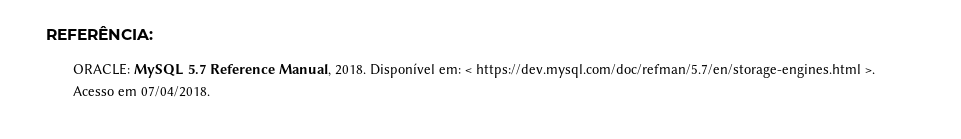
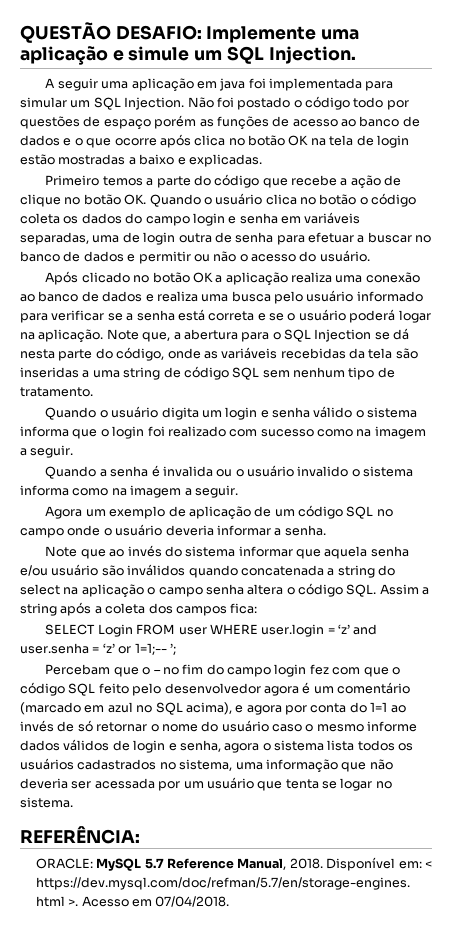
(46, 33) none -> [20,22,360,43] [20,46,356,65] [45,78,394,92] [20,96,409,110] [20,115,420,130] [20,134,409,148] [20,154,262,167] [45,174,402,189] [20,193,417,207] [20,212,361,226] [20,232,432,245] [20,250,370,264] [45,271,420,286] [20,290,423,304] [20,309,431,323] [20,328,410,343] [20,347,418,361] [20,366,395,380] [20,387,93,397] [45,406,418,420] [20,426,426,439] [20,445,74,458] [45,465,414,479] [20,485,238,498] [45,505,393,520] [20,524,326,538] [45,545,409,559] [20,564,395,578] [20,583,430,598] [20,602,258,616] [45,624,378,637] [20,643,176,655] [45,664,400,677] [20,682,410,696] [20,702,406,715] [20,720,418,732] [20,739,414,753] [20,758,393,773] [20,777,392,791] [20,797,73,808] QUESTÃO DESAFIO: Implemente uma aplicação e simule um SQL Injection. // A seguir uma aplicação em java foi implementada para simular um SQL Injection. Não foi postado o código todo por questões de espaço porém as funções de acesso ao banco de dados e o que ocorre após clica no botão OK na tela de login estão mostradas a baixo e explicadas. // Primeiro temos a parte do código que recebe a ação de clique no botão OK. Quando o usuário clica no botão o código coleta os dados do campo login e senha em variáveis separadas, uma de login outra de senha para efetuar a buscar no banco de dados e permitir ou não o acesso do usuário. // Após clicado no botão OK a aplicação realiza uma conexão ao banco de dados e realiza uma busca pelo usuário informado para verificar se a senha está correta e se o usuário poderá logar na aplicação. Note que, a abertura para o SQL Injection se dá nesta parte do código, onde as variáveis recebidas da tela são inseridas a uma string de código SQL sem nenhum tipo de tratamento. // Quando o usuário digita um login e senha válido o sistema informa que o login foi realizado com sucesso como na imagem a seguir. // Quando a senha é invalida ou o usuário invalido o sistema informa como na imagem a seguir. // Agora um exemplo de aplicação de um código SQL no campo onde o usuário deveria informar a senha. // Note que ao invés do sistema informar que aquela senha e/ou usuário são inválidos quando concatenada a string do select na aplicação o campo senha altera o código SQL. Assim a string após a coleta dos campos fica: // SELECT Login FROM user WHERE user.login = ‘z’ and user.senha = ‘z’ or 1=1;-- ’; // Percebam que o – no fim do campo login fez com que o código SQL feito pelo desenvolvedor agora é um comentário (marcado em azul no SQL acima), e agora por conta do 1=1 ao invés de só retornar o nome do usuário caso o mesmo informe dados válidos de login e senha, agora o sistema lista todos os usuários cadastrados no sistema, uma informação que não deveria ser acessada por um usuário que tenta se logar no sistema. //

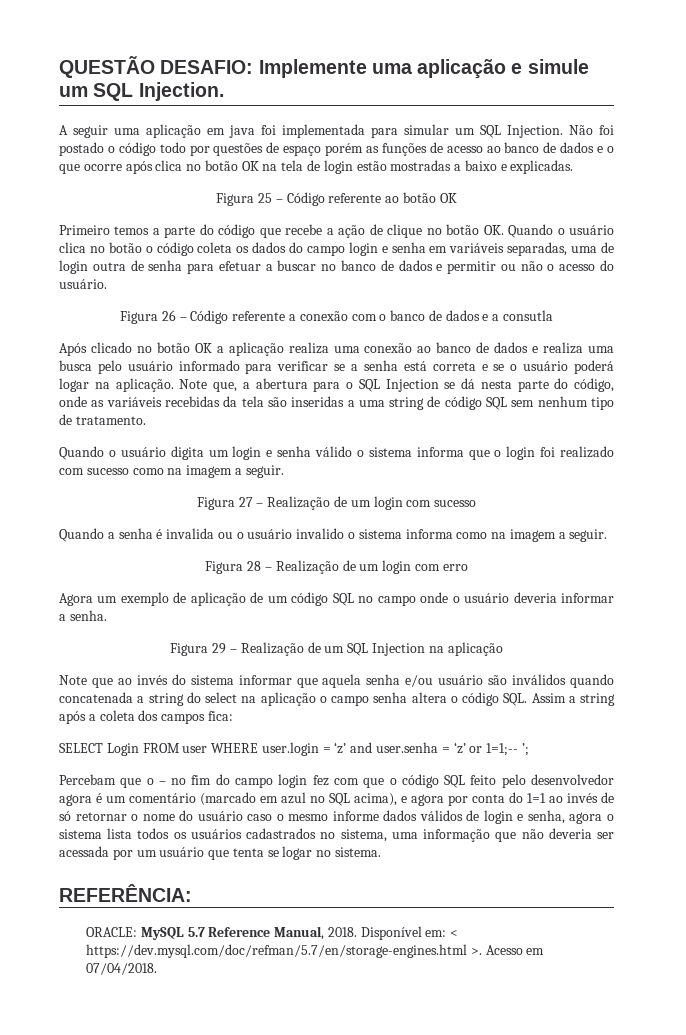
(262, 160) none -> [216,192,457,206] // Figura 25 – Código referente ao botão OK
(370, 256) none -> [120,310,553,324] // Figura 26 – Código referente a conexão com o banco de dados e a consutla
(74, 451) none -> [196,496,477,510] // Figura 27 – Realização de um login com sucesso
(238, 491) none -> [205,560,468,574] // Figura 28 – Realização de um login com erro
(326, 530) none -> [170,642,503,656] // Figura 29 – Realização de um SQL Injection na aplicação

